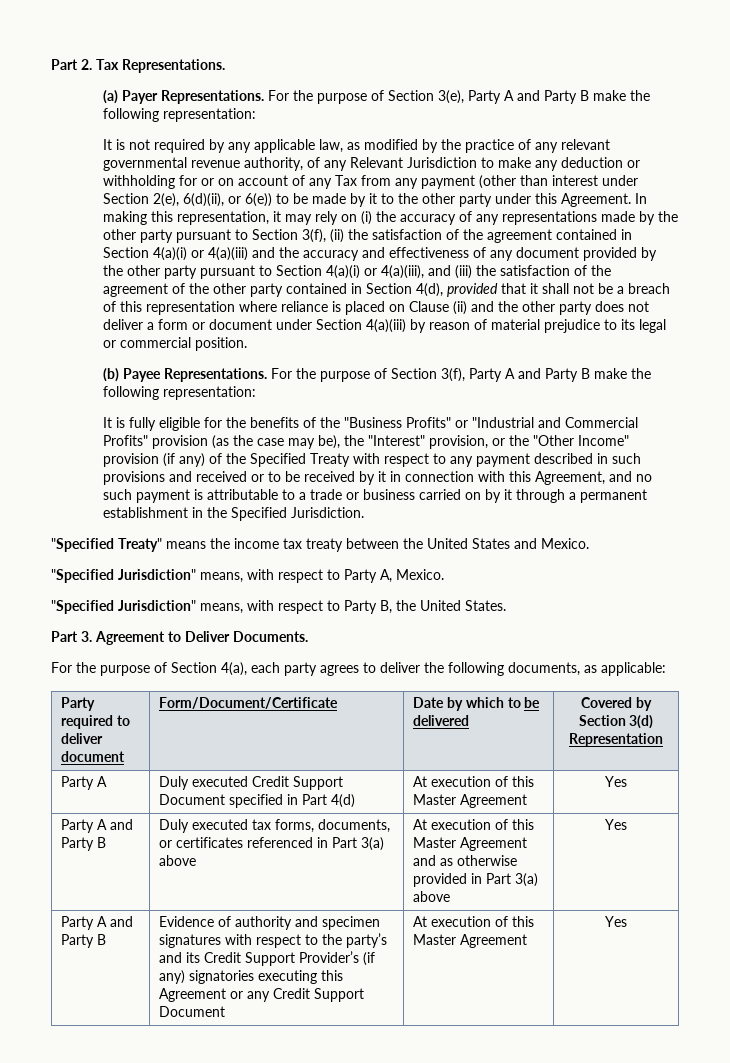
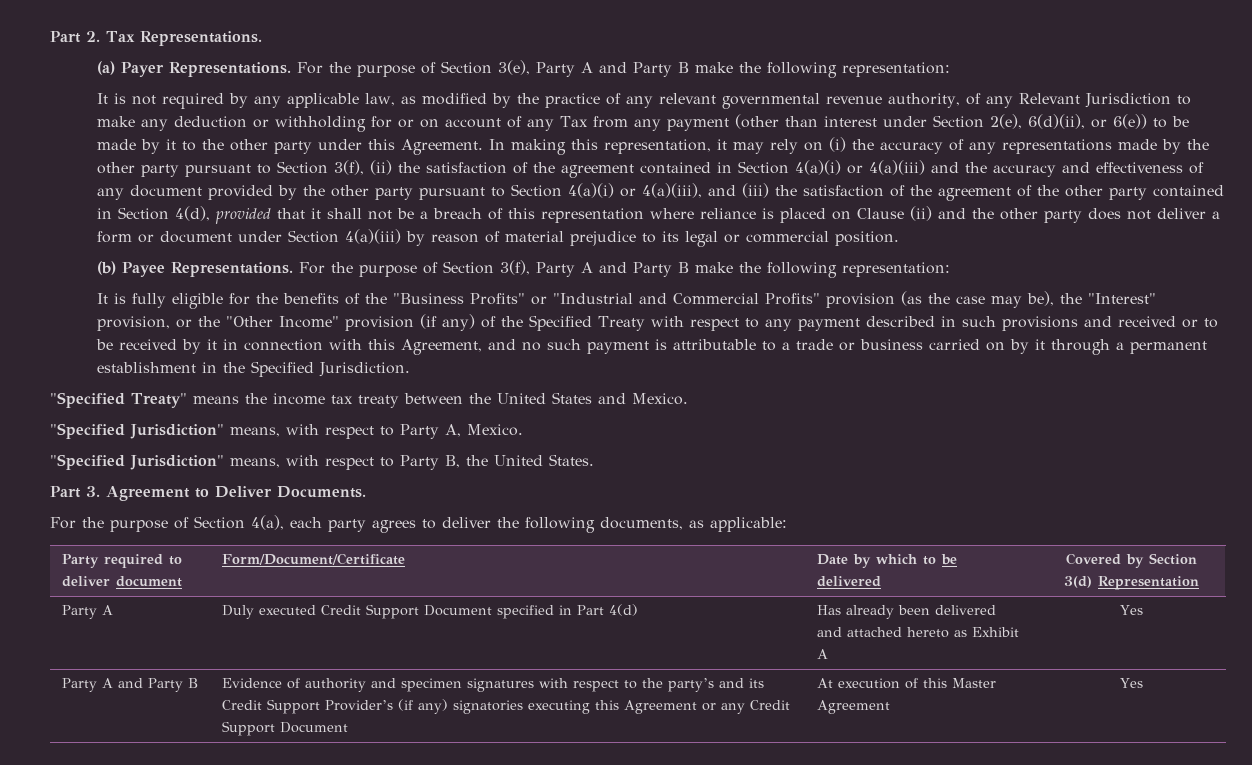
[413,776,535,787] [413,794,528,808] [605,776,627,787] [61,819,134,833] [61,837,107,851] [159,819,391,833] [159,837,385,851] [159,855,197,866] [413,819,535,830] [413,837,528,851] [413,855,518,866] [413,873,539,887] [413,891,451,902] At execution of this Master Agreement | Yes // Party A and Party B | Duly executed tax forms, documents, or certificates referenced in Part 3(a) above | At execution of this Master Agreement and as otherwise provided in Part 3(a) above -> [817,605,997,619] [817,627,1020,638] [817,649,829,659] Has already been delivered and attached hereto as Exhibit A

